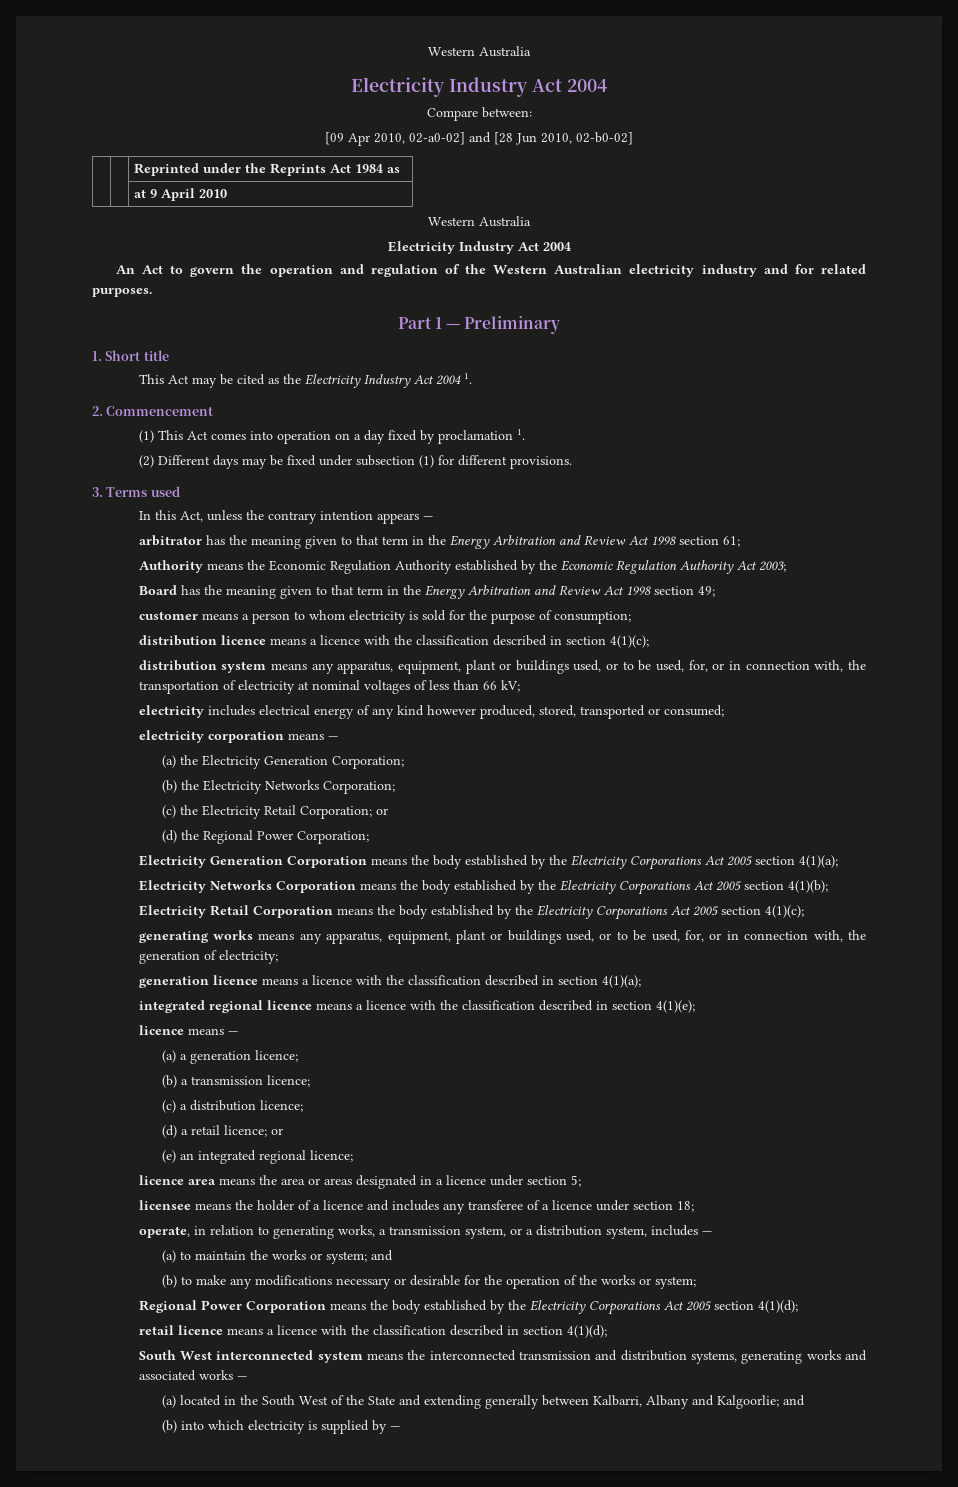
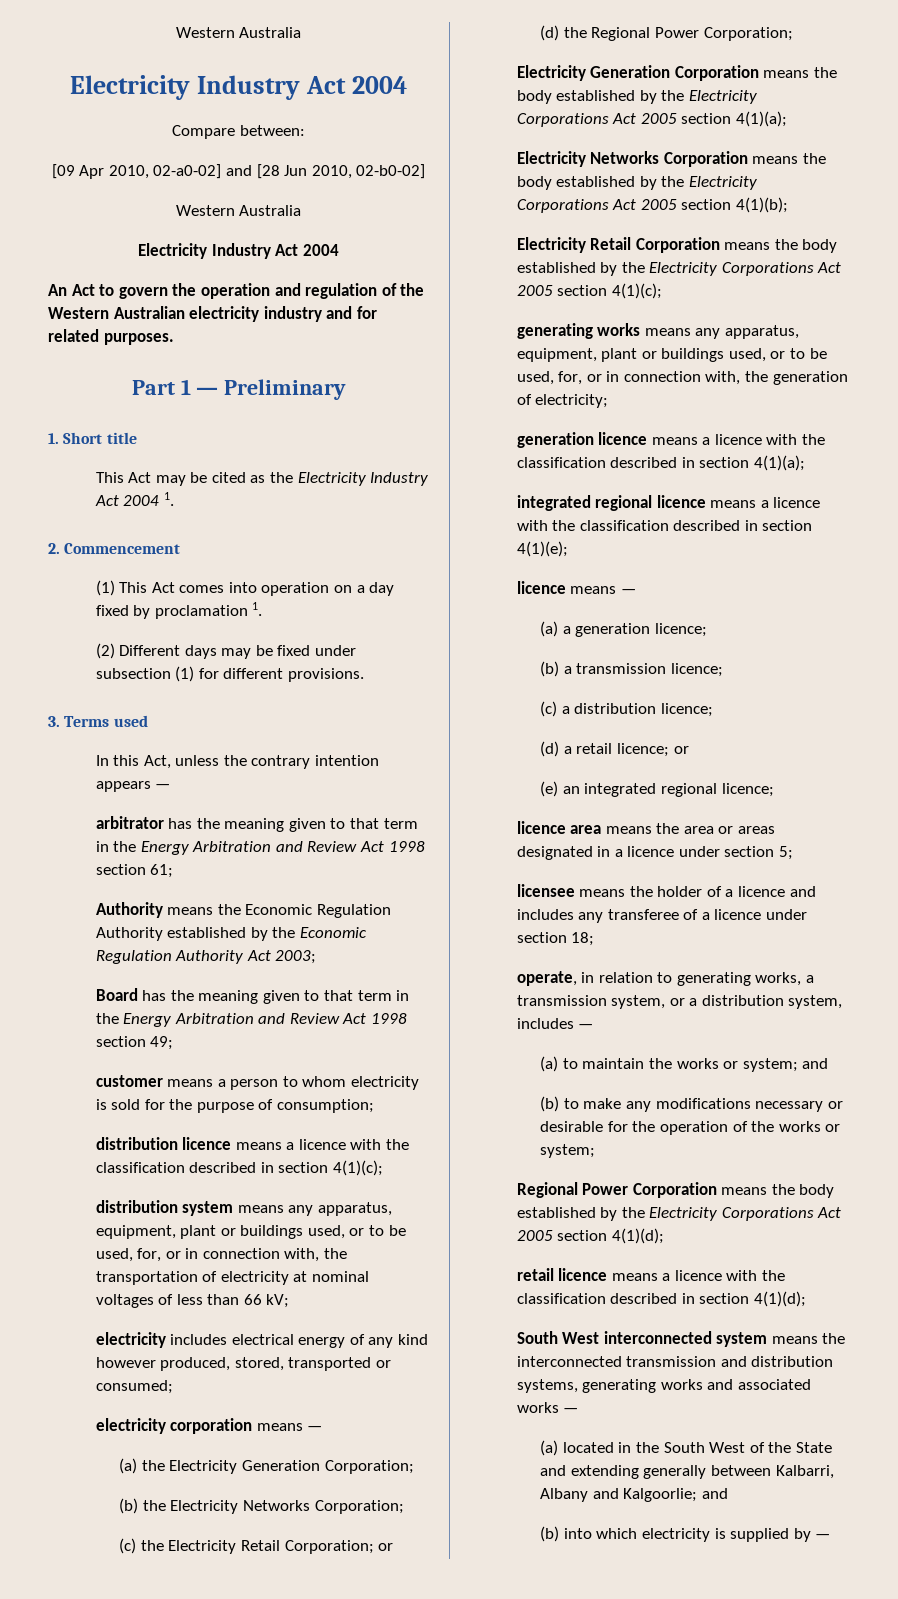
[133,163,400,176] [133,188,227,201] // | | Reprinted under the Reprints Act 1984 as // | | at 9 April 2010 -> (426, 171) none

